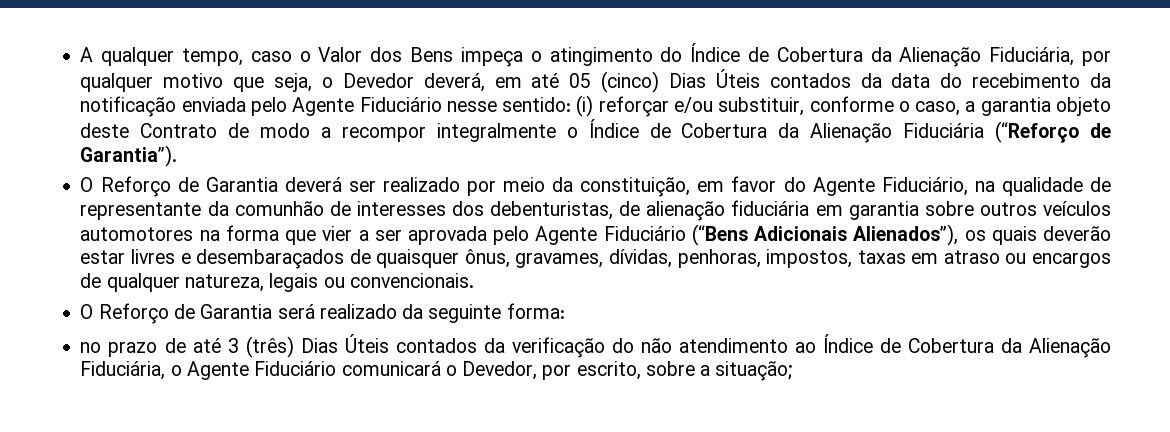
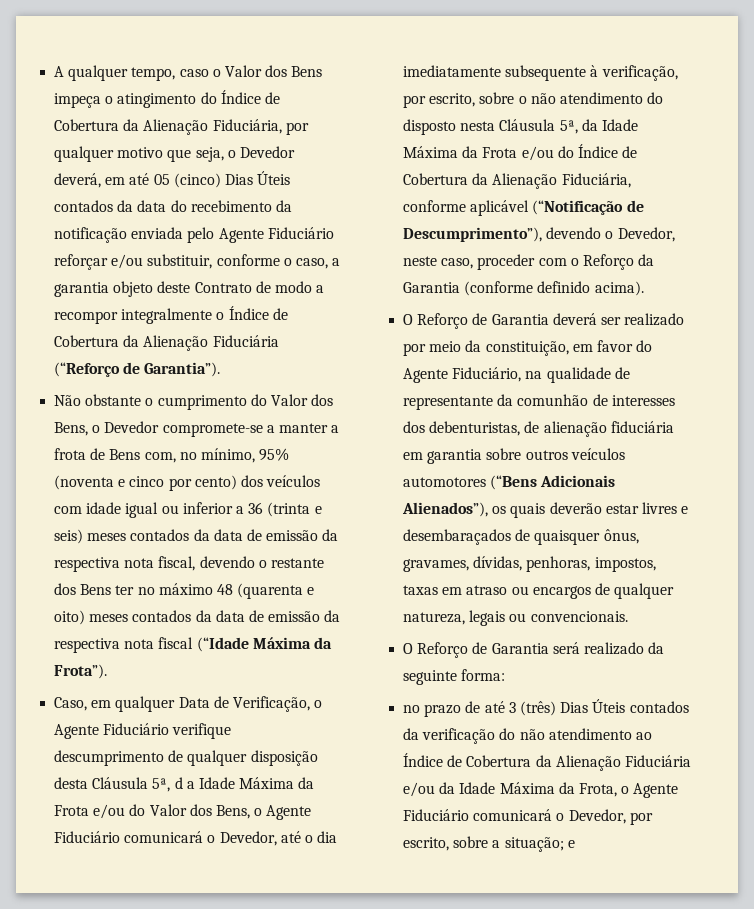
[446,95,594,117] nesse sentido: (i) -> (334, 233) none
(178, 156) none -> [54,394,334,410] [54,421,340,437] [54,448,290,463] [54,475,321,491] [54,502,322,518] [54,529,339,544] [54,556,324,572] [54,583,315,599] [54,610,341,625] [54,637,332,653] [54,664,108,679] [54,696,323,712] [54,723,232,739] [54,750,318,766] [54,777,315,792] [54,804,312,820] [54,831,338,846] [403,65,678,81] [403,92,664,108] [403,119,638,135] [403,144,638,161] [403,173,631,189] [403,200,644,216] [403,227,675,242] [403,254,655,270] [403,281,644,296] // Não obstante o cumprimento do Valor dos Bens, o Devedor compromete-se a manter a frota de Bens com, no mínimo, 95% (noventa e cinco por cento) dos veículos com idade igual ou inferior a 36 (trinta e seis) meses contados da data de emissão da respectiva nota fiscal, devendo o restante dos Bens ter no máximo 48 (quarenta e oito) meses contados da data de emissão da respectiva nota fiscal (“Idade Máxima da Frota”). // Caso, em qualquer Data de Verificação, o Agente Fiduciário verifique descumprimento de qualquer disposição desta Cláusula 5ª, d a Idade Máxima da Frota e/ou do Valor dos Bens, o Agente Fiduciário comunicará o Devedor, até o dia imediatamente subsequente à verificação, por escrito, sobre o não atendimento do disposto nesta Cláusula 5ª, da Idade Máxima da Frota e/ou do Índice de Cobertura da Alienação Fiduciária, conforme aplicável (“Notificação de Descumprimento”), devendo o Devedor, neste caso, proceder com o Reforço da Garantia (conforme definido acima).
[199,225,686,245] na forma que vier a ser aprovada pelo Agente Fiduciário -> (487, 482) none
[80,361,166,380] Fiduciária, -> [624,755,691,767] [403,782,617,797] Fiduciária e/ou da Idade Máxima da Frota,
(793, 371) none -> [567,840,575,848] e

